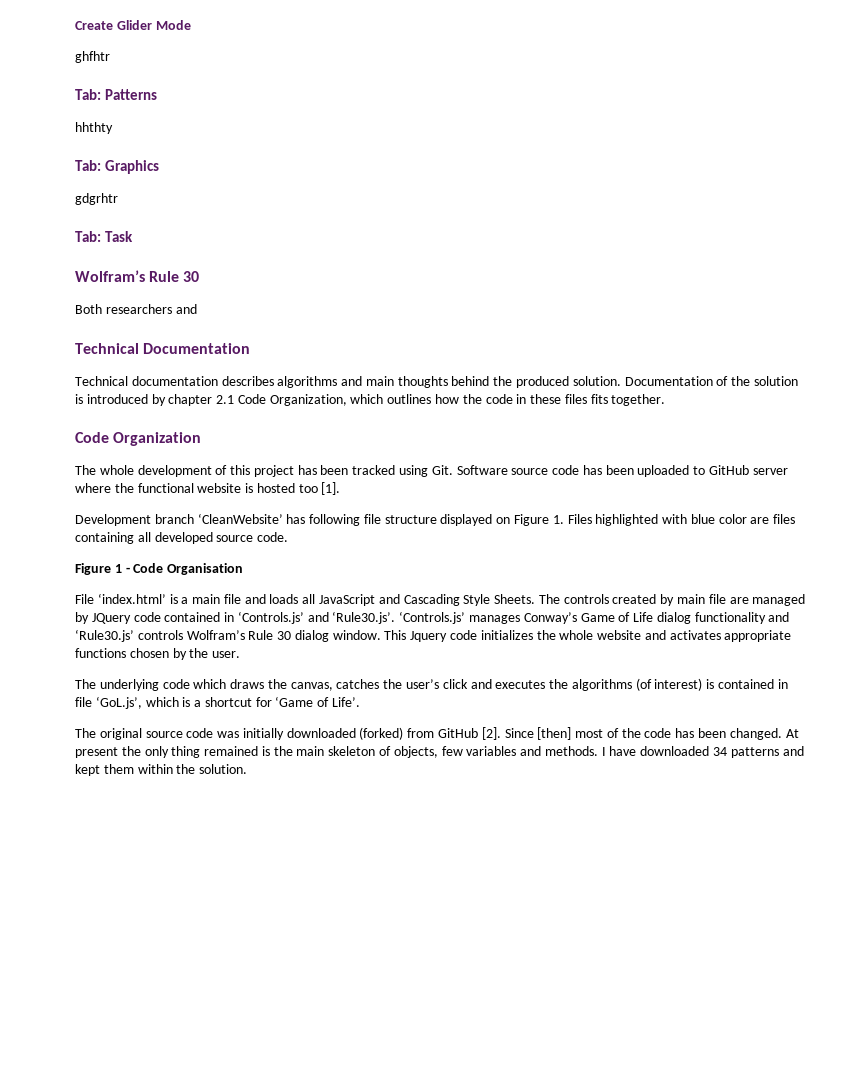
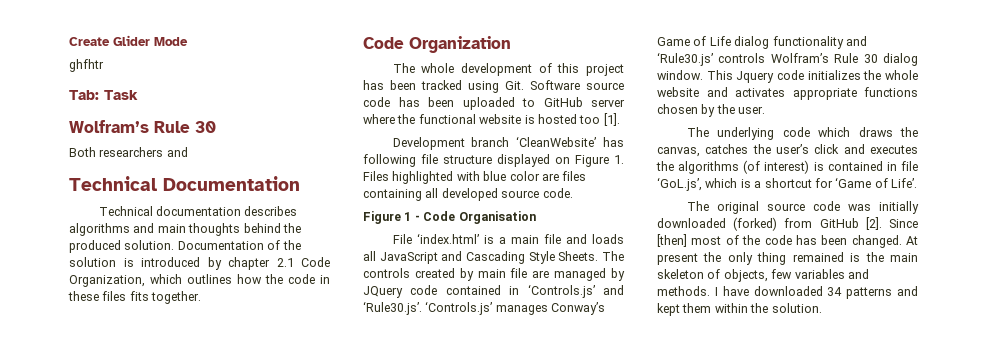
[75,89,157,100] [75,122,113,134] [75,160,159,174] [75,193,118,205] // Tab: Patterns // hhthty // Tab: Graphics // gdgrhtr -> (104, 65) none

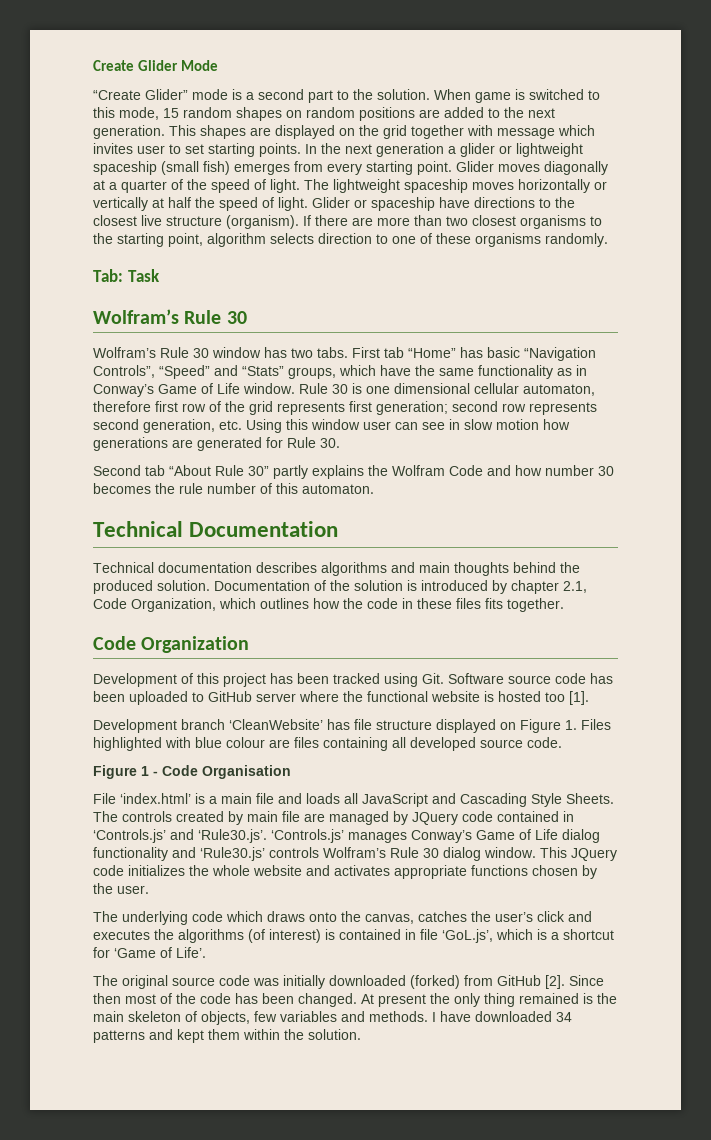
[69,59,104,72] ghfhtr -> [93,89,600,103] [93,107,555,121] [93,125,595,139] [93,143,583,157] [93,161,608,175] [93,179,607,193] [93,197,575,211] [93,215,602,229] [93,233,608,247] “Create Glider” mode is a second part to the solution. When game is switched to this mode, 15 random shapes on random positions are added to the next generation. This shapes are displayed on the grid together with message which invites user to set starting points. In the next generation a glider or lightweight spaceship (small fish) emerges from every starting point. Glider moves diagonally at a quarter of the speed of light. The lightweight spaceship moves horizontally or vertically at half the speed of light. Glider or spaceship have directions to the closest live structure (organism). If there are more than two closest organisms to the starting point, algorithm selects direction to one of these organisms randomly.
[69,147,188,157] Both researchers and -> [93,347,596,361] [93,365,587,379] [93,383,595,397] [93,401,597,415] [93,419,570,433] [93,437,340,451] [93,465,614,479] [93,483,374,494] Wolfram’s Rule 30 window has two tabs. First tab “Home” has basic “Navigation Controls”, “Speed” and “Stats” groups, which have the same functionality as in Conway’s Game of Life window. Rule 30 is one dimensional cellular automaton, therefore first row of the grid represents first generation; second row represents second generation, etc. Using this window user can see in slow motion how generations are generated for Rule 30. // Second tab “About Rule 30” partly explains the Wolfram Code and how number 30 becomes the rule number of this automaton.
[276,258,294,267] 2.1 -> [563,581,587,593] 2.1,
[392,63,533,76] The whole development -> [93,673,177,687] Development
[363,154,416,167] following -> (350, 724) none
[509,171,540,181] color -> [226,737,265,748] colour
[736,71,775,83] Jquery -> [571,848,617,861] JQuery
(893, 132) none -> [309,912,337,922] onto
[657,234,687,247] [then] -> [93,993,121,1004] then

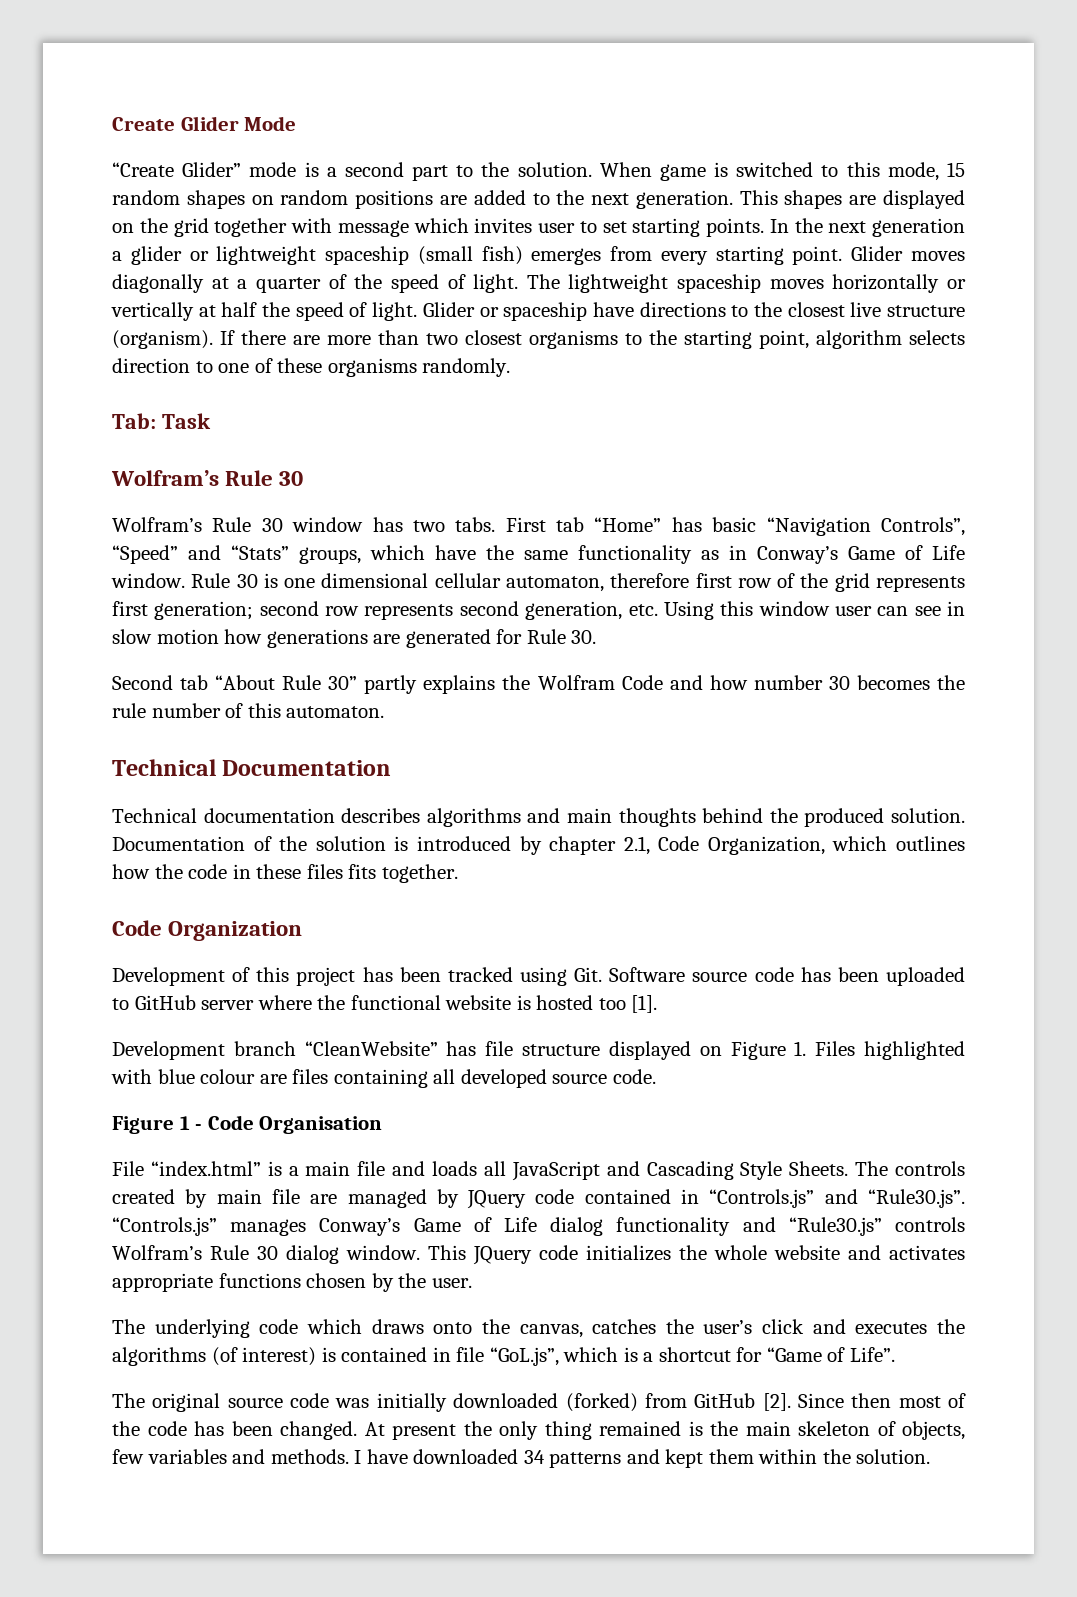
[229,719,323,730] ‘CleanWebsite’ -> [304,1041,438,1056] “CleanWebsite”
[120,793,191,804] ‘index.html’ -> [150,1161,261,1176] “index.html”
[93,829,344,843] ‘Controls.js’ and ‘Rule30.js’. ‘Controls.js’ -> [709,1189,965,1208] [112,1217,217,1236] “Controls.js” and “Rule30.js”. “Controls.js”
[200,847,265,861] ‘Rule30.js’ -> [788,1217,882,1236] “Rule30.js”
[442,929,493,943] ‘GoL.js’, -> [489,1347,559,1366] “GoL.js”,
[114,947,206,958] ‘Game of Life’. -> [766,1347,896,1362] “Game of Life”.

